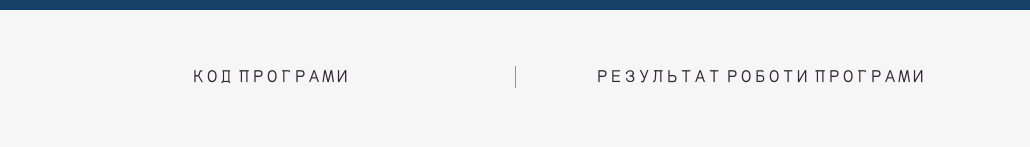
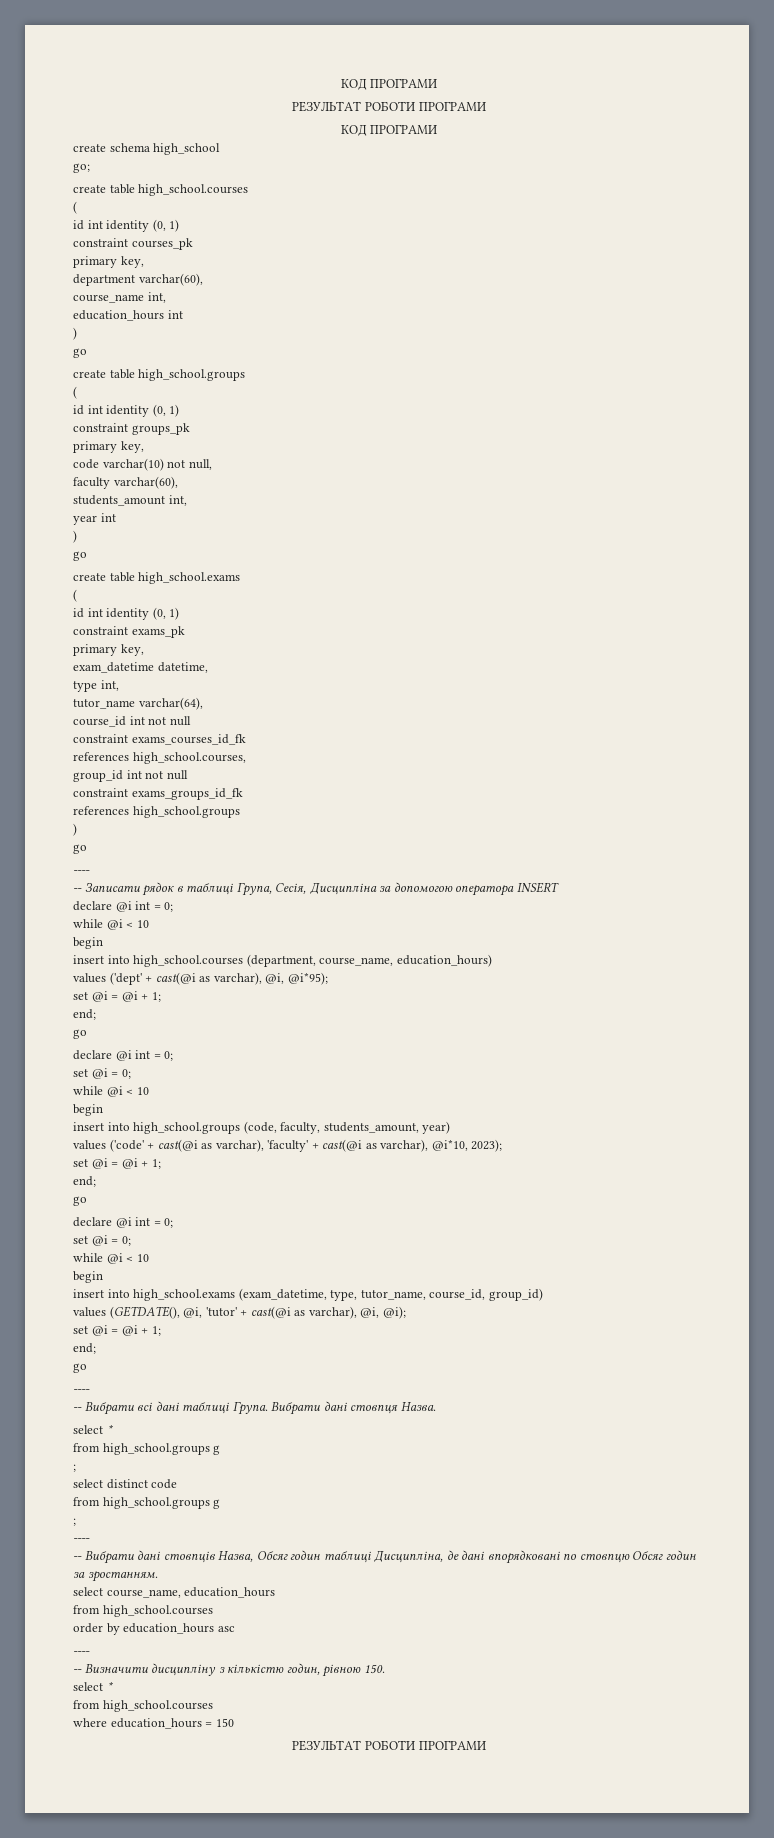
(926, 76) none -> [340,124,438,136] [73,143,221,155] [73,163,90,173] [73,184,249,196] [73,201,77,214] [73,219,180,232] [73,238,193,250] [73,256,144,268] [73,273,203,286] [73,292,166,303] [73,310,183,321] [73,327,77,340] [73,348,87,358] [73,369,246,381] [73,386,77,399] [73,404,180,417] [73,423,190,435] [73,441,144,453] [73,458,212,471] [73,476,178,489] [73,495,187,506] [73,513,116,525] [73,530,77,543] [73,551,87,561] [73,572,241,584] [73,589,77,602] [73,607,180,620] [73,626,185,638] [73,644,144,656] [73,662,208,673] [73,680,119,692] [73,697,203,710] [73,716,191,727] [73,734,246,745] [73,752,246,764] [73,770,188,782] [73,788,243,800] [73,806,240,818] [73,823,77,836] [73,844,87,854] [73,870,90,874] [73,882,559,896] [73,901,174,912] [73,919,149,930] [73,937,103,949] [73,954,492,967] [73,972,328,985] [73,991,161,1002] [73,1009,96,1020] [73,1029,87,1039] [73,1050,174,1061] [73,1068,131,1079] [73,1086,149,1097] [73,1104,103,1116] [73,1121,451,1134] [73,1139,503,1152] [73,1158,161,1169] [73,1176,96,1187] [73,1196,87,1206] [73,1217,174,1228] [73,1235,131,1246] [73,1253,149,1264] [73,1271,103,1283] [73,1288,543,1301] [73,1306,406,1319] [73,1325,161,1336] [73,1343,96,1354] [73,1363,87,1373] [73,1389,90,1393] [73,1401,436,1415] [73,1424,113,1434] [73,1443,221,1455] [73,1464,76,1472] [73,1479,178,1489] [73,1497,221,1509] [73,1518,76,1526] [73,1538,90,1542] [73,1550,696,1564] [73,1571,158,1582] [73,1587,276,1598] [73,1605,213,1617] [73,1623,235,1635] [73,1651,90,1655] [73,1663,385,1677] [73,1681,113,1691] [73,1700,213,1712] [73,1718,234,1729] [292,1740,486,1751] // КОД ПРОГРАМИ // create schema high_school // go; // create table high_school.courses // ( // id int identity (0, 1) // constraint courses_pk // primary key, // department varchar(60), // course_name int, // education_hours int // ) // go // create table high_school.groups // ( // id int identity (0, 1) // constraint groups_pk // primary key, // code varchar(10) not null, // faculty varchar(60), // students_amount int, // year int // ) // go // create table high_school.exams // ( // id int identity (0, 1) // constraint exams_pk // primary key, // exam_datetime datetime, // type int, // tutor_name varchar(64), // course_id int not null // constraint exams_courses_id_fk // references high_school.courses, // group_id int not null // constraint exams_groups_id_fk // references high_school.groups // ) // go // ---- // -- Записати рядок в таблиці Група, Сесія, Дисципліна за допомогою оператора INSERT // declare @i int = 0; // while @i < 10 // begin // insert into high_school.courses (department, course_name, education_hours) // values ('dept' + cast(@i as varchar), @i, @i*95); // set @i = @i + 1; // end; // go // declare @i int = 0; // set @i = 0; // while @i < 10 // begin // insert into high_school.groups (code, faculty, students_amount, year) // values ('code' + cast(@i as varchar), 'faculty' + cast(@i as varchar), @i*10, 2023); // set @i = @i + 1; // end; // go // declare @i int = 0; // set @i = 0; // while @i < 10 // begin // insert into high_school.exams (exam_datetime, type, tutor_name, course_id, group_id) // values (GETDATE(), @i, 'tutor' + cast(@i as varchar), @i, @i); // set @i = @i + 1; // end; // go // ---- // -- Вибрати всі дані таблиці Група. Вибрати дані стовпця Назва. // select * // from high_school.groups g // ; // select distinct code // from high_school.groups g // ; // ---- // -- Вибрати дані стовпців Назва, Обсяг годин таблиці Дисципліна, де дані впорядковані по стовпцю Обсяг годин за зростанням. // select course_name, education_hours // from high_school.courses // order by education_hours asc // ---- // -- Визначити дисципліну з кількістю годин, рівною 150. // select * // from high_school.courses // where education_hours = 150 // РЕЗУЛЬТАТ РОБОТИ ПРОГРАМИ

